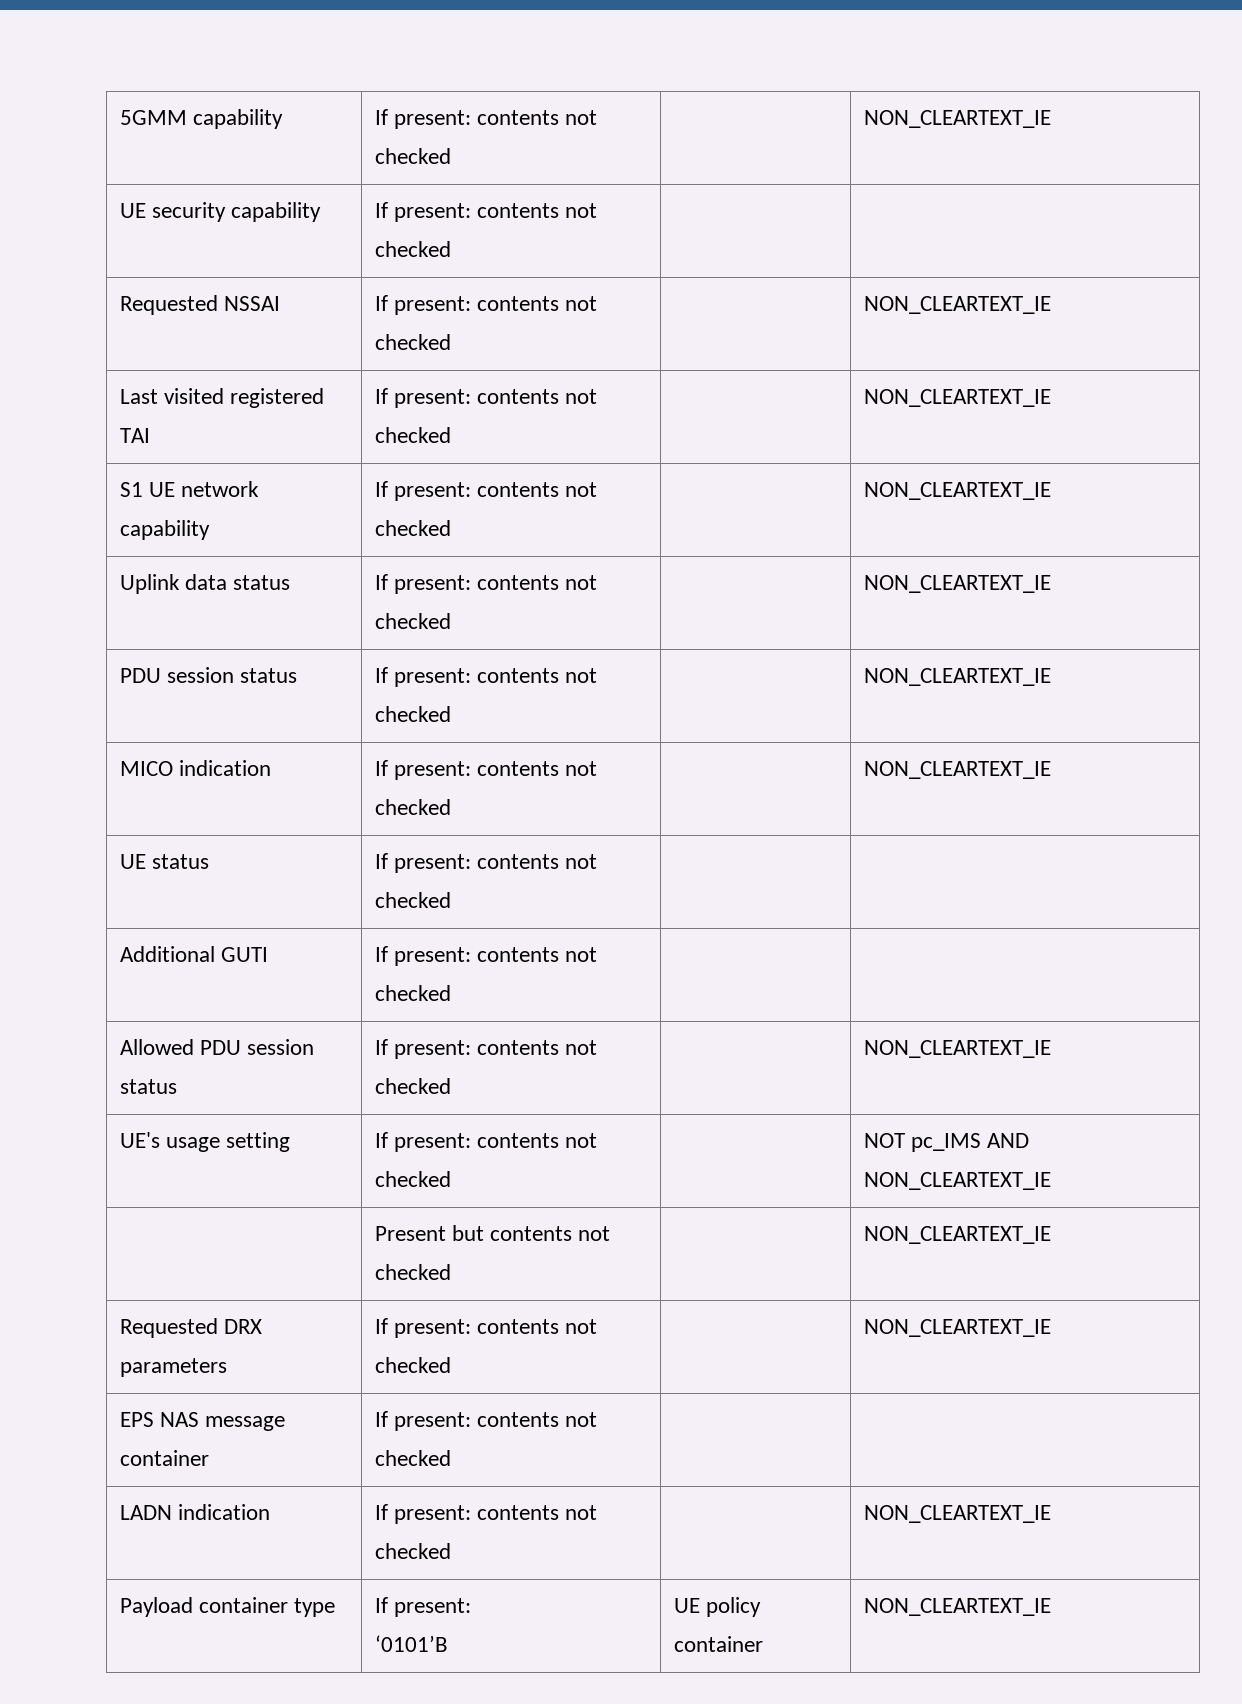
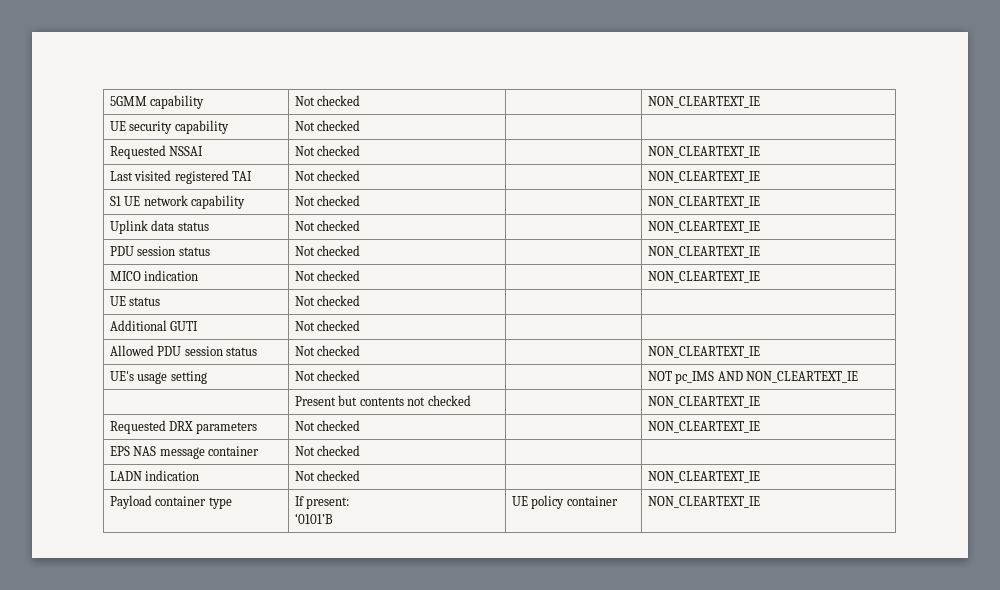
[374,109,598,129] If present: contents not -> [294,96,315,106] Not
[374,202,598,222] If present: contents not -> [294,121,315,131] Not
[374,295,598,315] If present: contents not -> [294,146,315,156] Not
[374,388,598,408] If present: contents not -> [294,171,315,181] Not
[374,481,598,501] If present: contents not -> [294,196,315,206] Not
[374,574,598,594] If present: contents not -> [294,221,315,231] Not
[374,667,598,687] If present: contents not -> [294,246,315,256] Not
[374,760,598,780] If present: contents not -> [294,271,315,281] Not
[374,853,598,873] If present: contents not -> [294,296,315,306] Not
[374,946,598,966] If present: contents not -> [294,321,315,331] Not
[374,1039,598,1059] If present: contents not -> [294,346,315,356] Not
[374,1132,598,1152] If present: contents not -> [294,371,315,381] Not
[374,1318,598,1338] If present: contents not -> [294,421,315,431] Not
[374,1411,598,1431] If present: contents not -> [294,446,315,456] Not
[374,1504,598,1524] If present: contents not -> [294,471,315,481] Not

